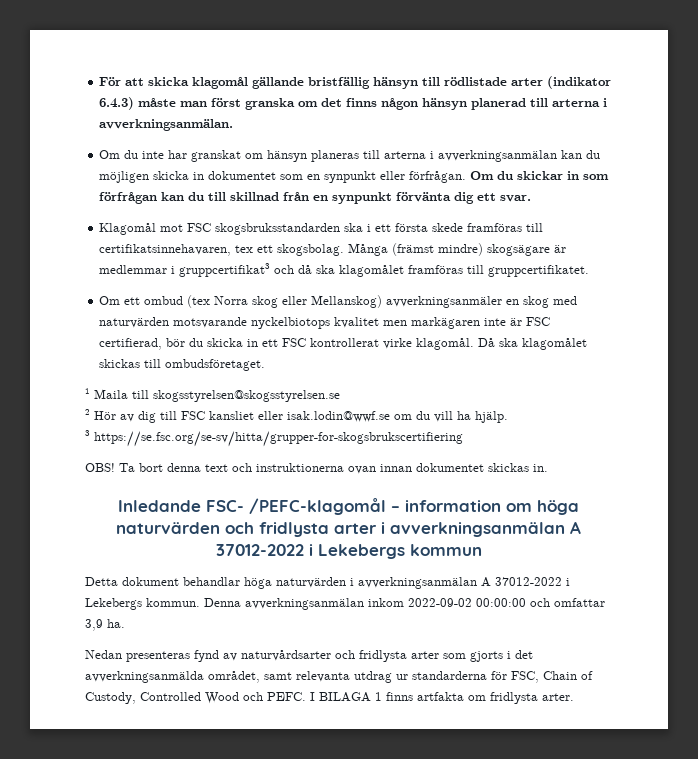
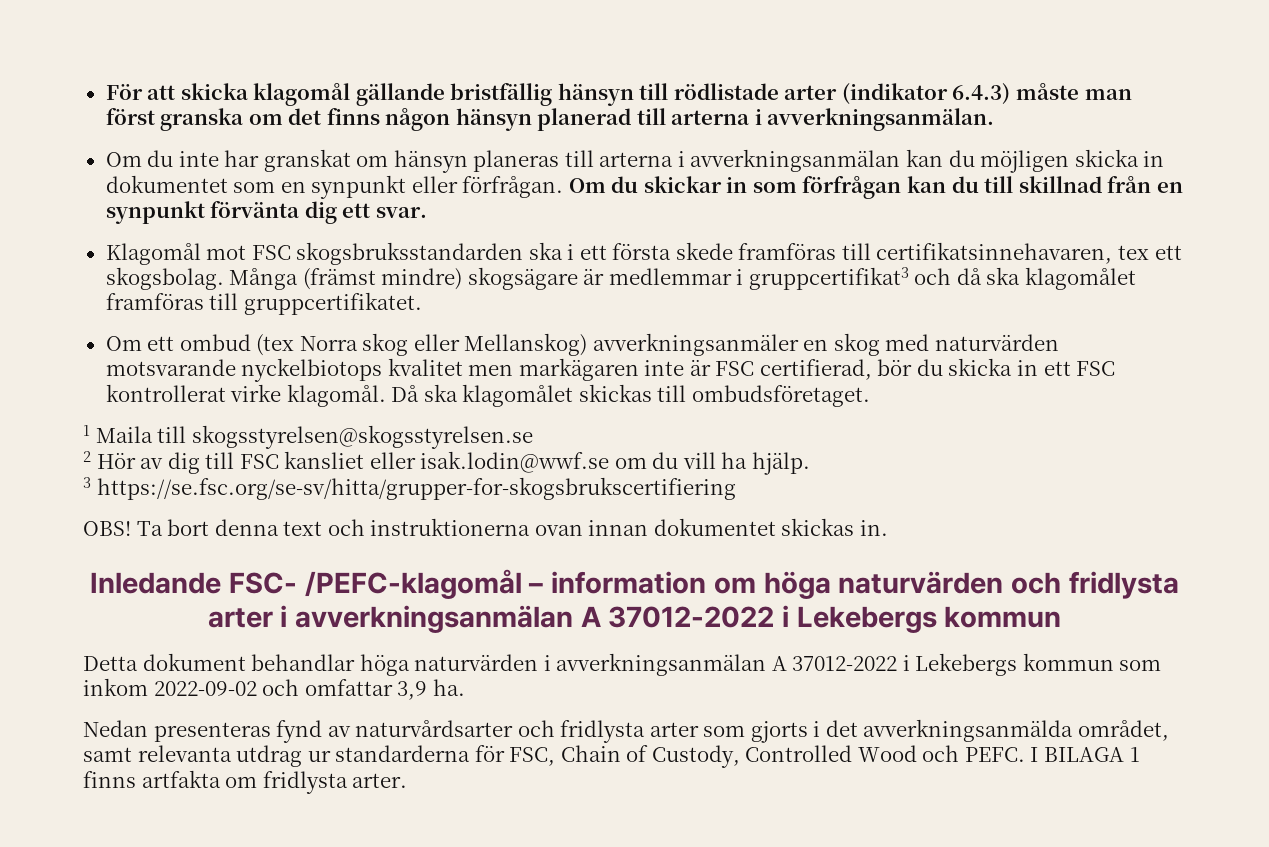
[146,598,364,610] kommun. Denna avverkningsanmälan -> [1022,653,1162,671] kommun som
[476,598,526,607] 00:00:00 -> (257, 688) none

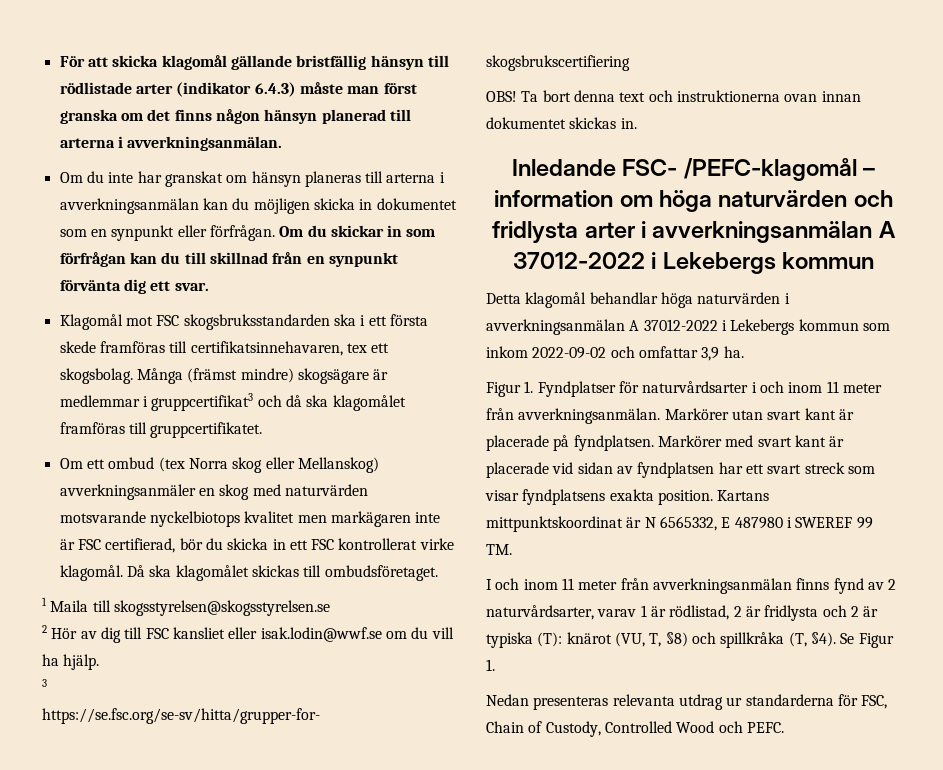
[142,653,246,671] dokument -> [525,292,587,308] klagomål
[83,719,1169,743] [83,747,132,762] Nedan presenteras fynd av naturvårdsarter och fridlysta arter som gjorts i det avverkningsanmälda området, samt -> [486,381,882,397] [486,408,854,424] [486,435,845,451] [486,462,875,478] [485,489,770,505] [486,516,873,532] [486,544,512,555] [486,578,897,594] [486,605,879,621] [486,632,894,648] [486,659,495,671] [486,694,609,710] Figur 1. Fyndplatser för naturvårdsarter i och inom 11 meter från avverkningsanmälan. Markörer utan svart kant är placerade på fyndplatsen. Markörer med svart kant är placerade vid sidan av fyndplatsen har ett svart streck som visar fyndplatsens exakta position. Kartans mittpunktskoordinat är N 6565332, E 487980 i SWEREF 99 TM. // I och inom 11 meter från avverkningsanmälan finns fynd av 2 naturvårdsarter, varav 1 är rödlistad, 2 är fridlysta och 2 är typiska (T): knärot (VU, T, §8) och spillkråka (T, §4). Se Figur 1. // Nedan presenteras
[1030,747,1140,762] [83,770,408,794] I BILAGA 1 finns artfakta om fridlysta arter. -> (784, 727) none

